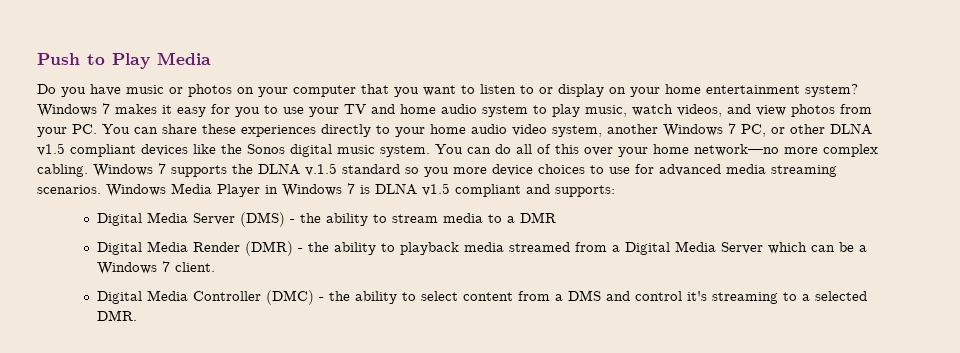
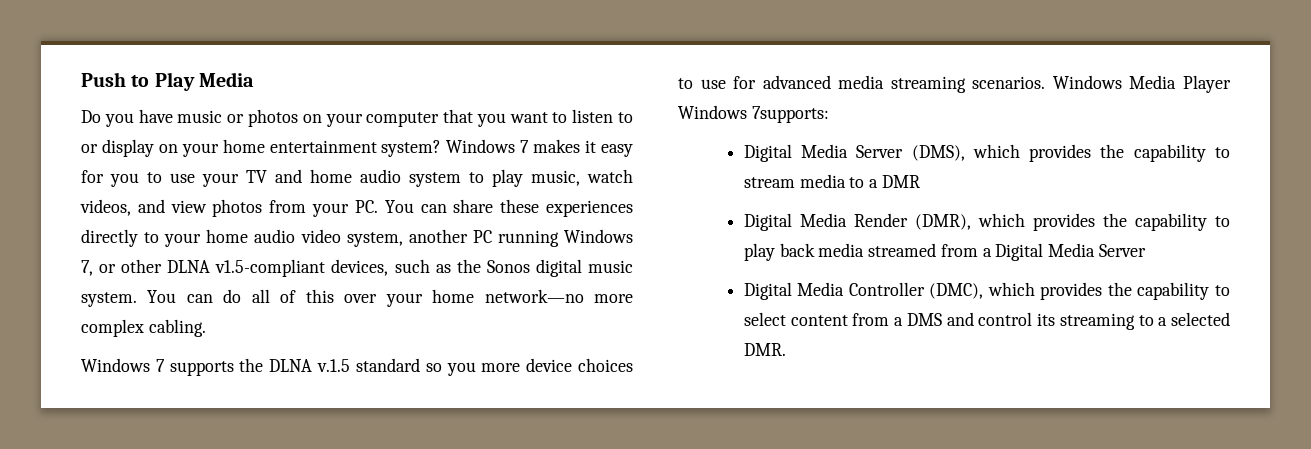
[663,123,872,137] [37,143,216,157] Windows 7 PC, or other DLNA v1.5 compliant devices like -> [472,229,634,247] [81,259,451,277] PC running Windows 7, or other DLNA v1.5-compliant devices, such as
(88, 170) none -> (206, 328) //
[265,183,615,197] [97,212,369,227] in Windows 7 is DLNA v1.5 compliant and supports: // Digital Media Server (DMS) - the ability -> [678,105,829,123] [743,144,1206,162] Windows 7supports: // Digital Media Server (DMS), which provides the capability
[245,241,460,256] (DMR) - the ability to playback -> [914,213,1230,231] [743,243,815,261] (DMR), which provides the capability to play back
[768,242,868,254] [97,261,216,275] [97,290,398,305] which can be a Windows 7 client. // Digital Media Controller (DMC) - the ability -> [743,282,1210,300] // Digital Media Controller (DMC), which provides the capability
[687,291,708,301] it's -> [1037,313,1056,326] its

